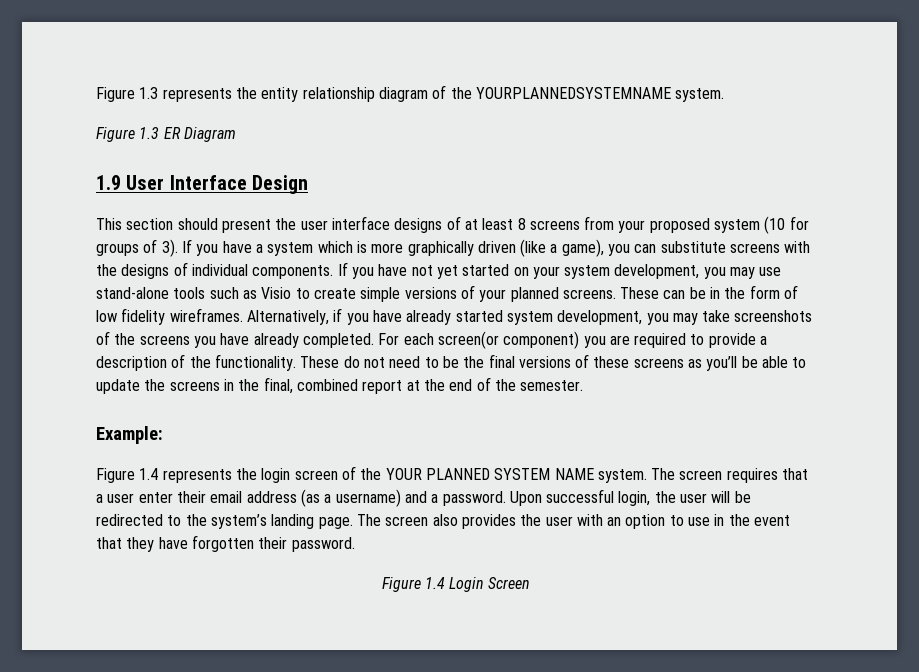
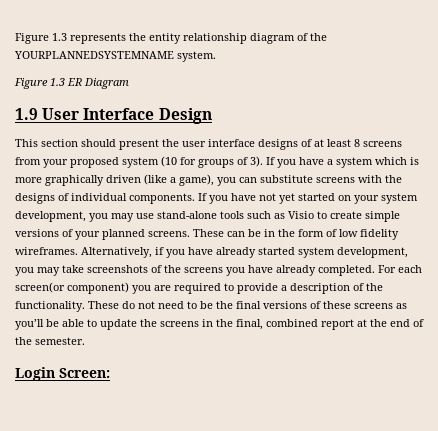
[96,426,163,444] [96,466,809,483] [96,489,751,507] [96,514,791,529] [96,535,355,552] [381,577,531,592] Example: // Figure 1.4 represents the login screen of the YOUR PLANNED SYSTEM NAME system. The screen requires that a user enter their email address (as a username) and a password. Upon successful login, the user will be redirected to the system’s landing page. The screen also provides the user with an option to use in the event that they have forgotten their password. // Figure 1.4 Login Screen -> [15,367,110,381] Login Screen:

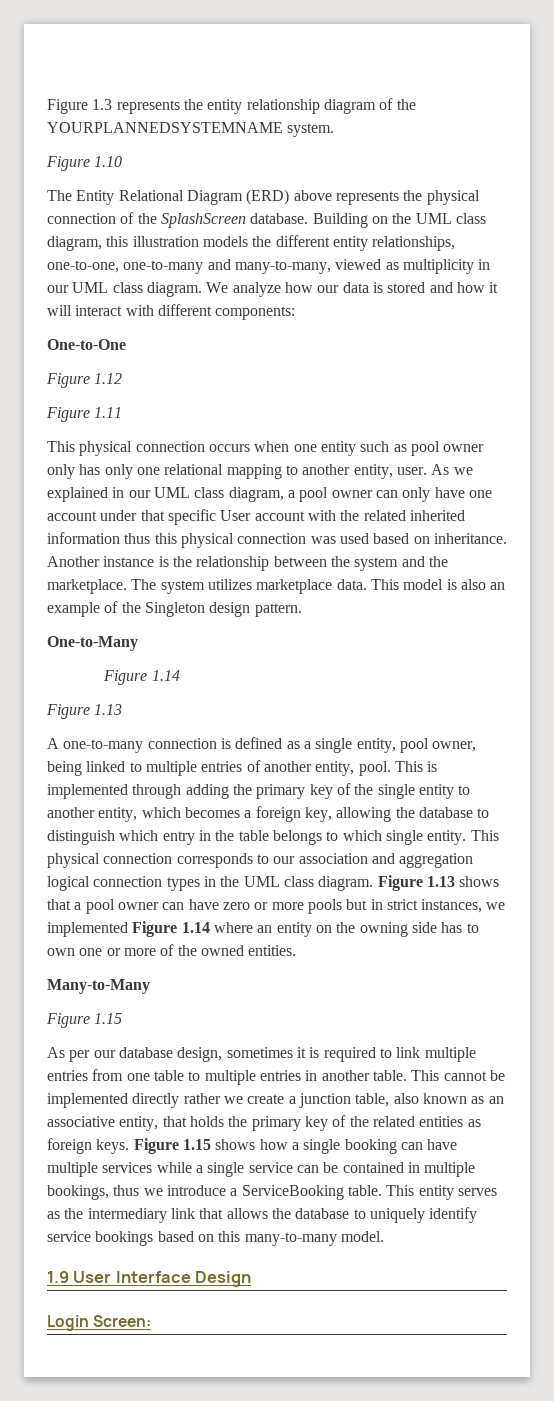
[50,78,129,89] [15,108,212,124] [15,139,402,150] [15,156,419,168] [15,174,402,186] [15,193,418,204] [15,211,400,222] [15,229,399,240] [15,247,408,258] [15,265,422,276] [15,282,383,294] [15,301,407,312] [15,319,424,330] [15,337,85,345] 1.3 ER Diagram // 1.9 User Interface Design // This section should present the user interface designs of at least 8 screens from your proposed system (10 for groups of 3). If you have a system which is more graphically driven (like a game), you can substitute screens with the designs of individual components. If you have not yet started on your system development, you may use stand-alone tools such as Visio to create simple versions of your planned screens. These can be in the form of low fidelity wireframes. Alternatively, if you have already started system development, you may take screenshots of the screens you have already completed. For each screen(or component) you are required to provide a description of the functionality. These do not need to be the final versions of these screens as you’ll be able to update the screens in the final, combined report at the end of the semester. -> [94,156,123,167] [47,189,480,205] [47,212,486,228] [47,235,456,251] [47,259,491,274] [47,282,499,297] [47,304,296,320] [47,339,126,350] [46,373,123,388] [46,407,123,422] [47,441,485,456] [47,464,473,479] [47,487,492,502] [47,509,465,525] [47,532,507,548] [47,556,448,571] [47,579,506,594] [47,601,302,617] [47,636,138,651] [103,670,180,685] [46,704,123,719] [47,737,477,753] [47,760,438,776] [47,783,471,799] [47,806,490,822] [47,830,499,845] [47,853,474,868] [47,875,500,891] [47,899,506,914] [47,921,479,937] [47,944,297,956] [47,979,150,994] [46,1013,123,1028] [47,1047,476,1062] [47,1069,505,1085] [47,1093,504,1108] [47,1115,481,1131] [47,1138,458,1154] [47,1162,476,1177] [47,1185,497,1200] [47,1207,478,1223] [47,1231,384,1246] [47,1271,252,1287] 1.10 // The Entity Relational Diagram (ERD) above represents the physical connection of the SplashScreen database. Building on the UML class diagram, this illustration models the different entity relationships, one-to-one, one-to-many and many-to-many, viewed as multiplicity in our UML class diagram. We analyze how our data is stored and how it will interact with different components: // One-to-One // Figure 1.12 // Figure 1.11 // This physical connection occurs when one entity such as pool owner only has only one relational mapping to another entity, user. As we explained in our UML class diagram, a pool owner can only have one account under that specific User account with the related inherited information thus this physical connection was used based on inheritance. Another instance is the relationship between the system and the marketplace. The system utilizes marketplace data. This model is also an example of the Singleton design pattern. // One-to-Many // Figure 1.14 // Figure 1.13 // A one-to-many connection is defined as a single entity, pool owner, being linked to multiple entries of another entity, pool. This is implemented through adding the primary key of the single entity to another entity, which becomes a foreign key, allowing the database to distinguish which entry in the table belongs to which single entity. This physical connection corresponds to our association and aggregation logical connection types in the UML class diagram. Figure 1.13 shows that a pool owner can have zero or more pools but in strict instances, we implemented Figure 1.14 where an entity on the owning side has to own one or more of the owned entities. // Many-to-Many // Figure 1.15 // As per our database design, sometimes it is required to link multiple entries from one table to multiple entries in another table. This cannot be implemented directly rather we create a junction table, also known as an associative entity, that holds the primary key of the related entities as foreign keys. Figure 1.15 shows how a single booking can have multiple services while a single service can be contained in multiple bookings, thus we introduce a ServiceBooking table. This entity serves as the intermediary link that allows the database to uniquely identify service bookings based on this many-to-many model. // 1.9 User Interface Design

